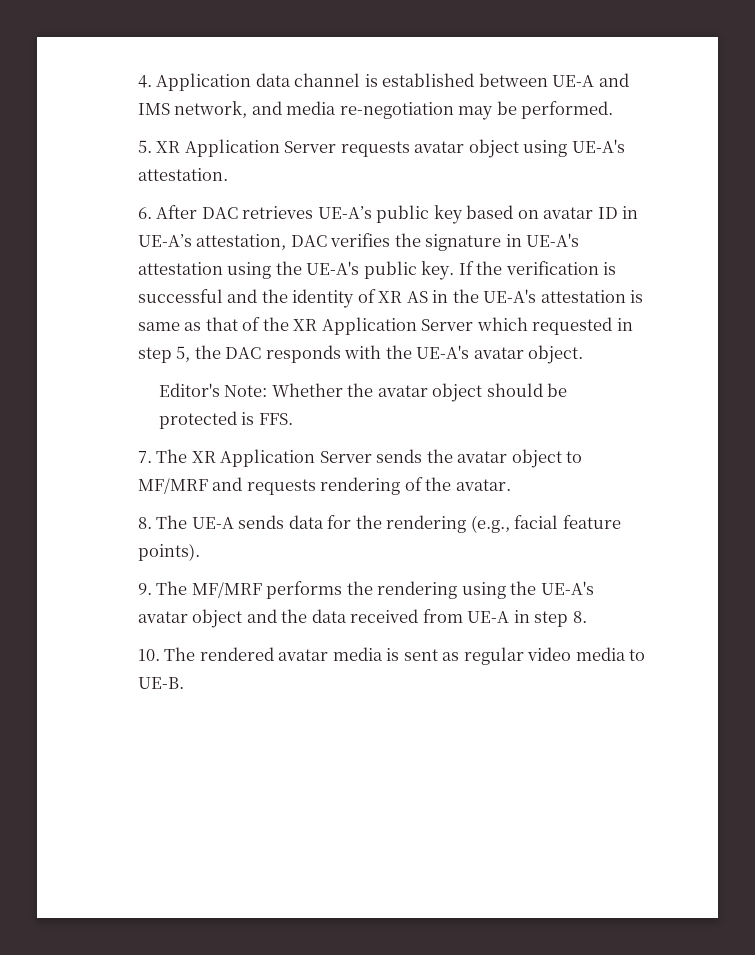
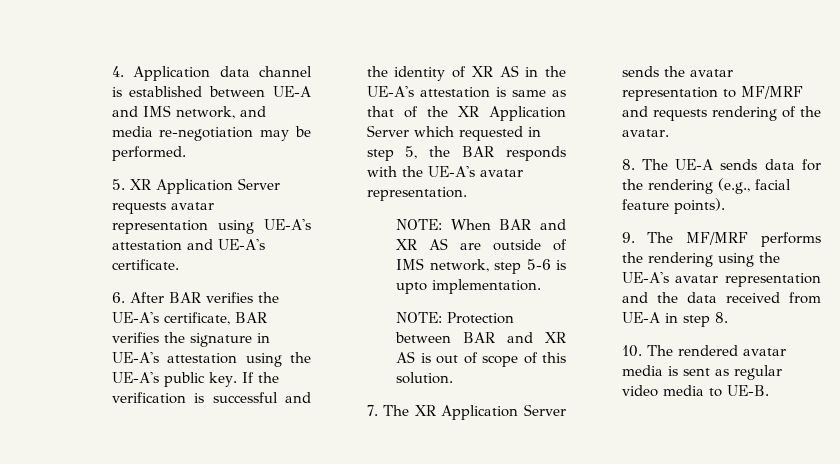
[468,139,519,158] object -> [111,220,208,234] representation
[137,168,228,181] [137,205,638,224] [137,234,327,250] attestation. // 6. After DAC retrieves UE-A’s public key based on avatar ID in UE-A’s attestation, DAC -> [111,239,265,251] [111,259,179,270] [111,292,279,303] [111,312,267,325] attestation and UE-A's certificate. // 6. After BAR verifies the UE-A's certificate, BAR
[225,347,262,359] DAC -> [462,146,495,157] BAR
[528,345,584,364] [158,383,568,402] [158,411,293,429] object. // Editor's Note: Whether the avatar object should be protected is FFS. -> [366,187,467,201] [396,219,566,230] [396,238,567,251] [396,258,566,274] [396,279,542,294] [396,312,515,324] [395,332,566,343] [396,351,566,367] [396,372,454,384] representation. // NOTE: When BAR and XR AS are outside of IMS network, step 5-6 is upto implementation. // NOTE: Protection between BAR and XR AS is out of scope of this solution.
[511,449,562,468] object -> [621,87,718,101] representation
[192,609,243,628] object -> [725,273,821,287] representation

